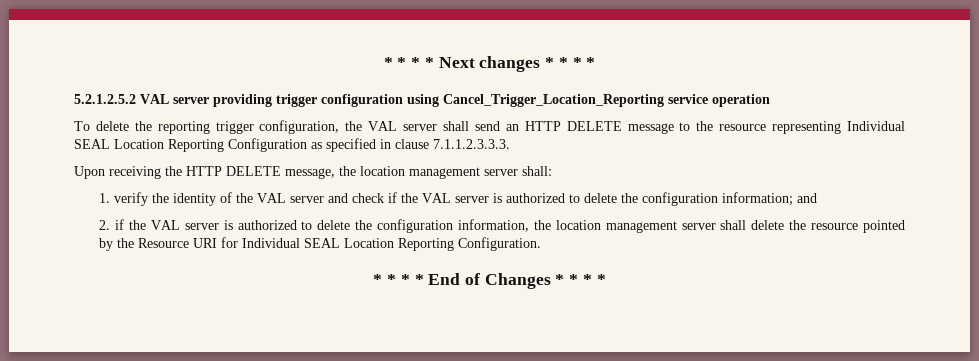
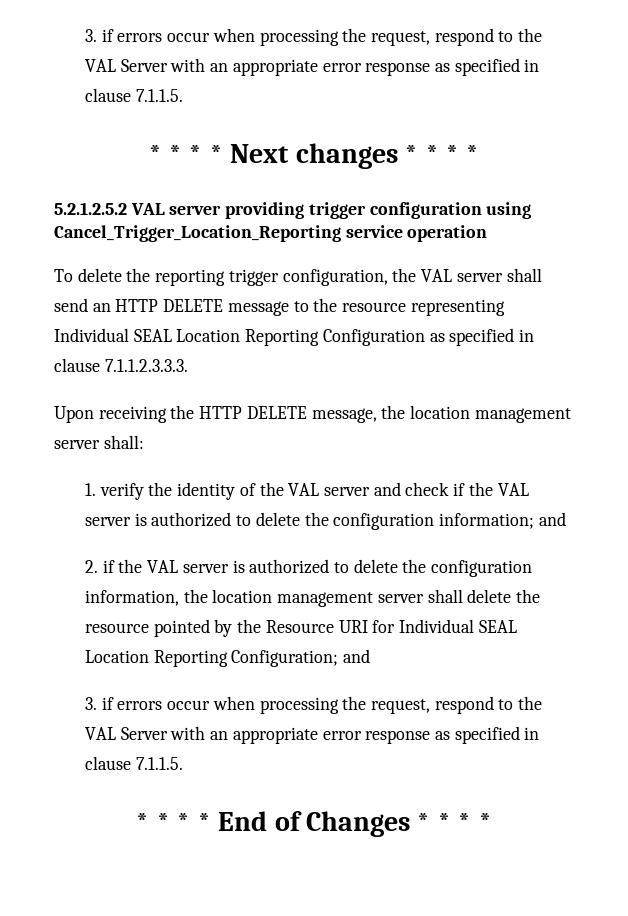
(383, 62) none -> [84,28,543,46] [84,58,540,76] [84,88,183,102] 3. if errors occur when processing the request, respond to the VAL Server with an appropriate error response as specified in clause 7.1.1.5. //
[458,237,542,251] Configuration. -> [231,649,371,667] [84,696,543,714] [84,726,540,744] [84,756,183,770] Configuration; and // 3. if errors occur when processing the request, respond to the VAL Server with an appropriate error response as specified in clause 7.1.1.5.

